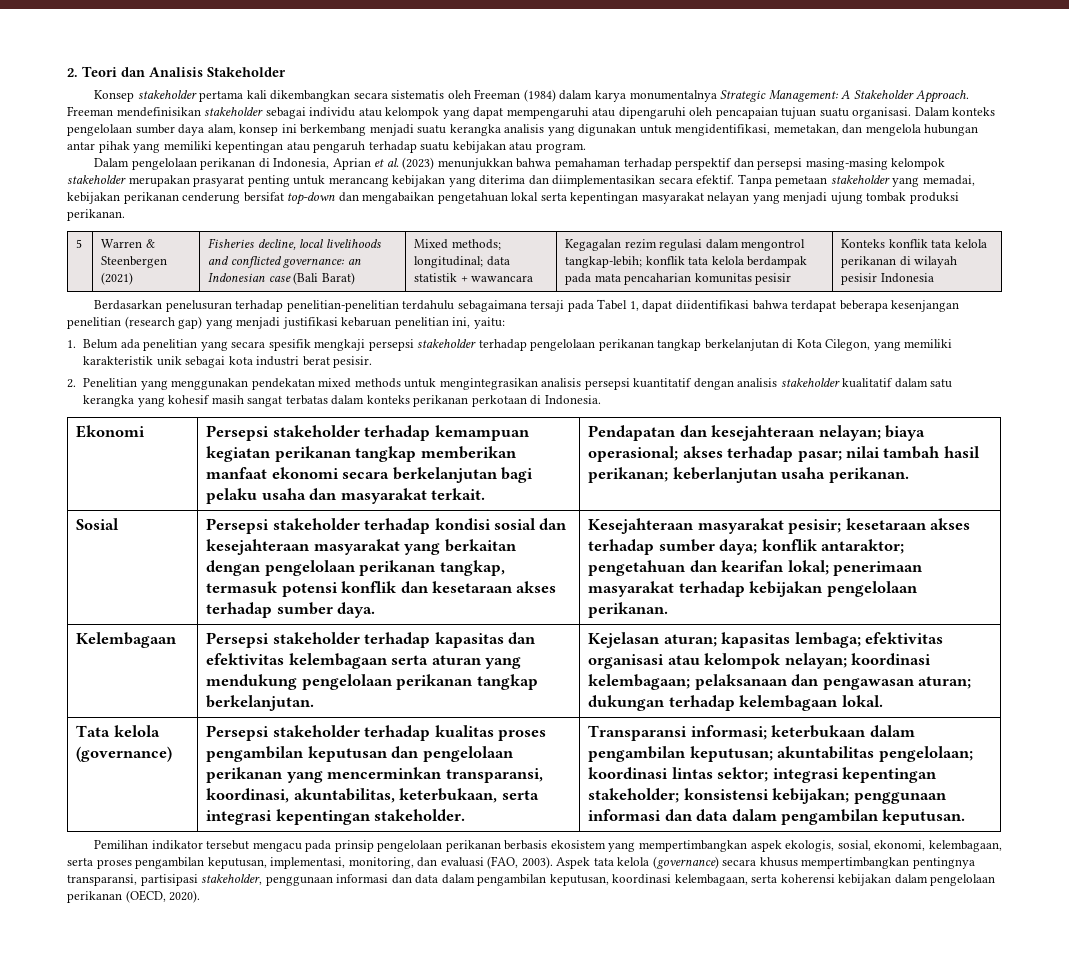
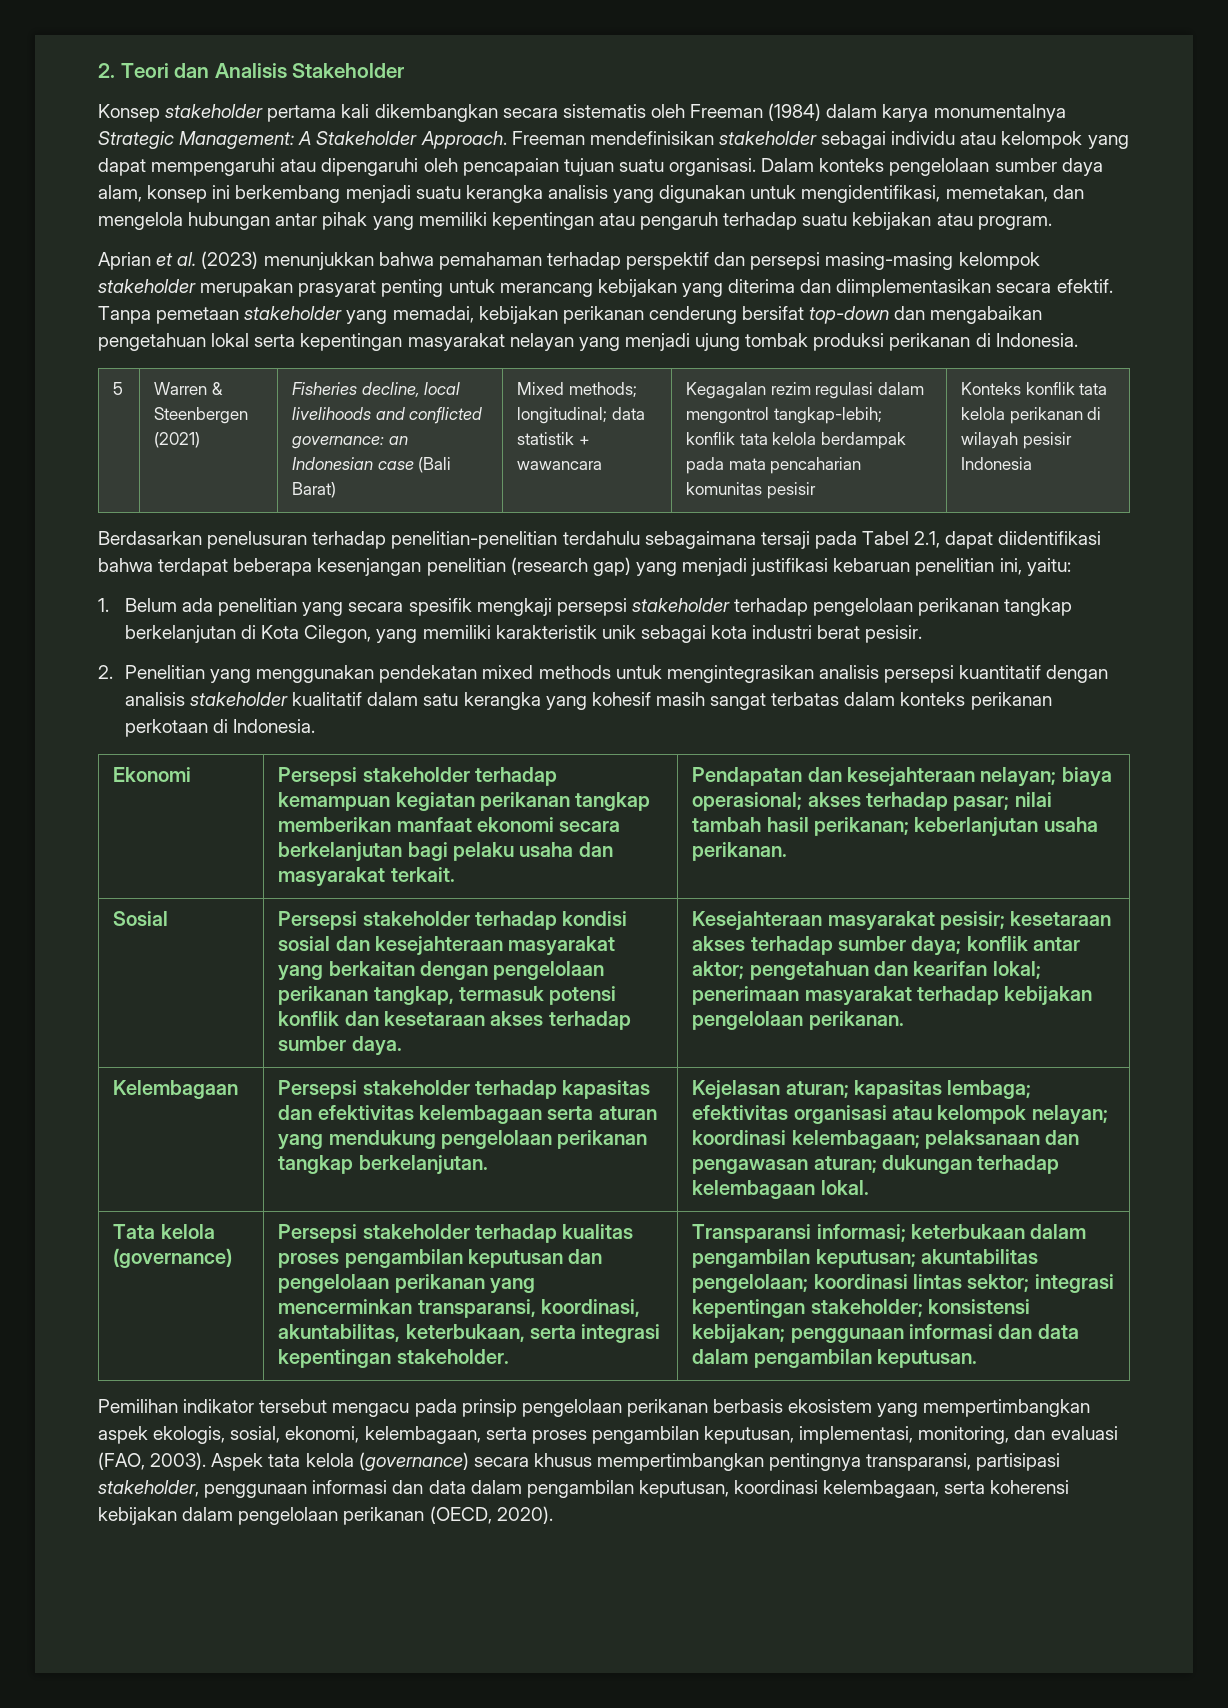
[94,158,330,170] Dalam pengelolaan perikanan di Indonesia, -> (1052, 223) none
[67,209,125,221] perikanan. -> [889,333,1078,351] perikanan di Indonesia.
[629,301,639,311] 1, -> [914,531,941,548] 2.1,
[821,539,905,554] antaraktor; -> [1033,937,1081,951] [692,961,745,979] antar aktor;

